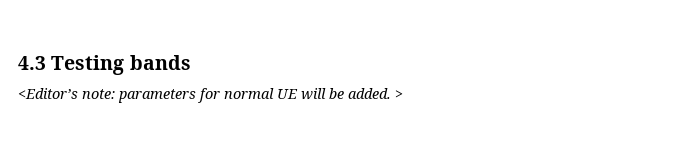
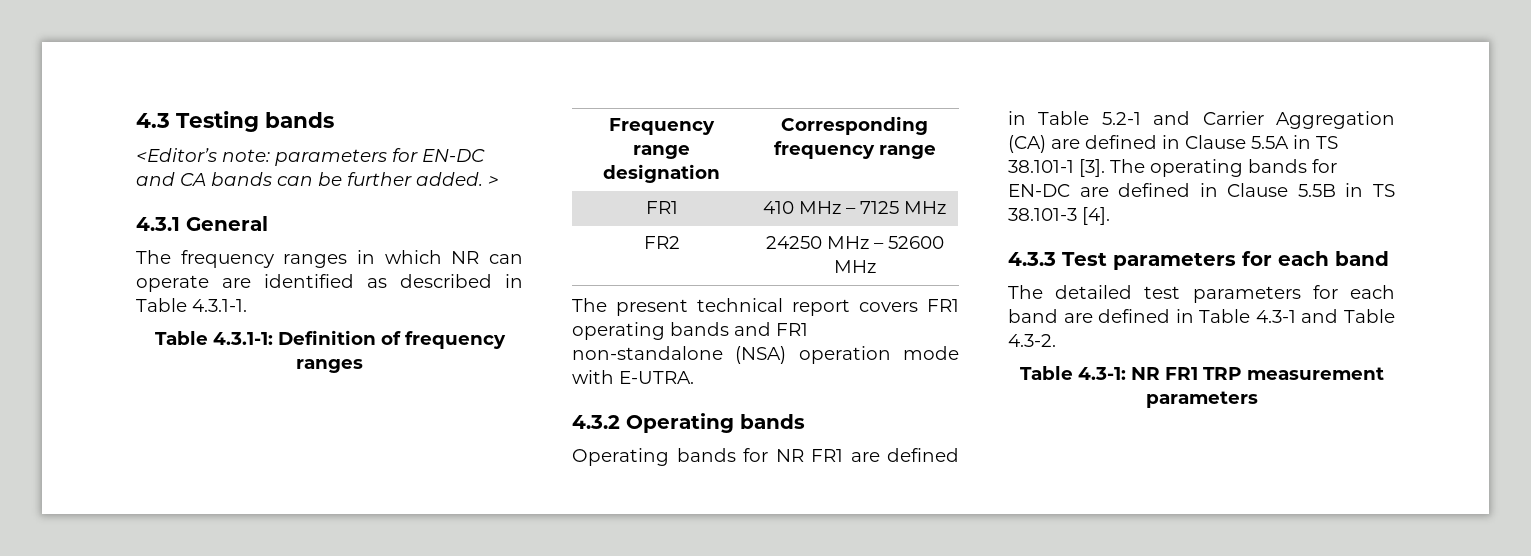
[224,88,403,100] normal UE will be added. > -> [422,149,485,162] [136,172,499,186] [136,216,268,231] [136,250,523,268] [136,274,523,292] [136,298,247,312] [154,330,506,349] [296,359,363,373] [609,118,715,135] [633,145,690,159] [603,164,720,183] [781,116,928,135] [773,141,936,159] [645,201,678,214] [763,201,946,214] [643,236,680,249] [765,236,944,249] [833,260,876,273] [572,298,959,316] [572,322,808,340] [572,346,959,364] [572,370,694,384] [572,413,805,433] [572,448,959,466] [1008,111,1395,129] [1008,135,1338,153] [1008,159,1337,177] [1008,183,1395,197] [1008,207,1110,225] [1008,251,1389,270] [1008,285,1395,303] [1008,309,1395,323] [1008,334,1056,347] [1019,366,1384,380] [1145,391,1258,408] EN-DC and CA bands can be further added. > // 4.3.1 General // The frequency ranges in which NR can operate are identified as described in Table 4.3.1-1. // Table 4.3.1-1: Definition of frequency ranges // Frequency range designation | Corresponding frequency range // FR1 | 410 MHz – 7125 MHz // FR2 | 24250 MHz – 52600 MHz // The present technical report covers FR1 operating bands and FR1 non-standalone (NSA) operation mode with E-UTRA. // 4.3.2 Operating bands // Operating bands for NR FR1 are defined in Table 5.2-1 and Carrier Aggregation (CA) are defined in Clause 5.5A in TS 38.101-1 [3]. The operating bands for EN-DC are defined in Clause 5.5B in TS 38.101-3 [4]. // 4.3.3 Test parameters for each band // The detailed test parameters for each band are defined in Table 4.3-1 and Table 4.3-2. // Table 4.3-1: NR FR1 TRP measurement parameters

